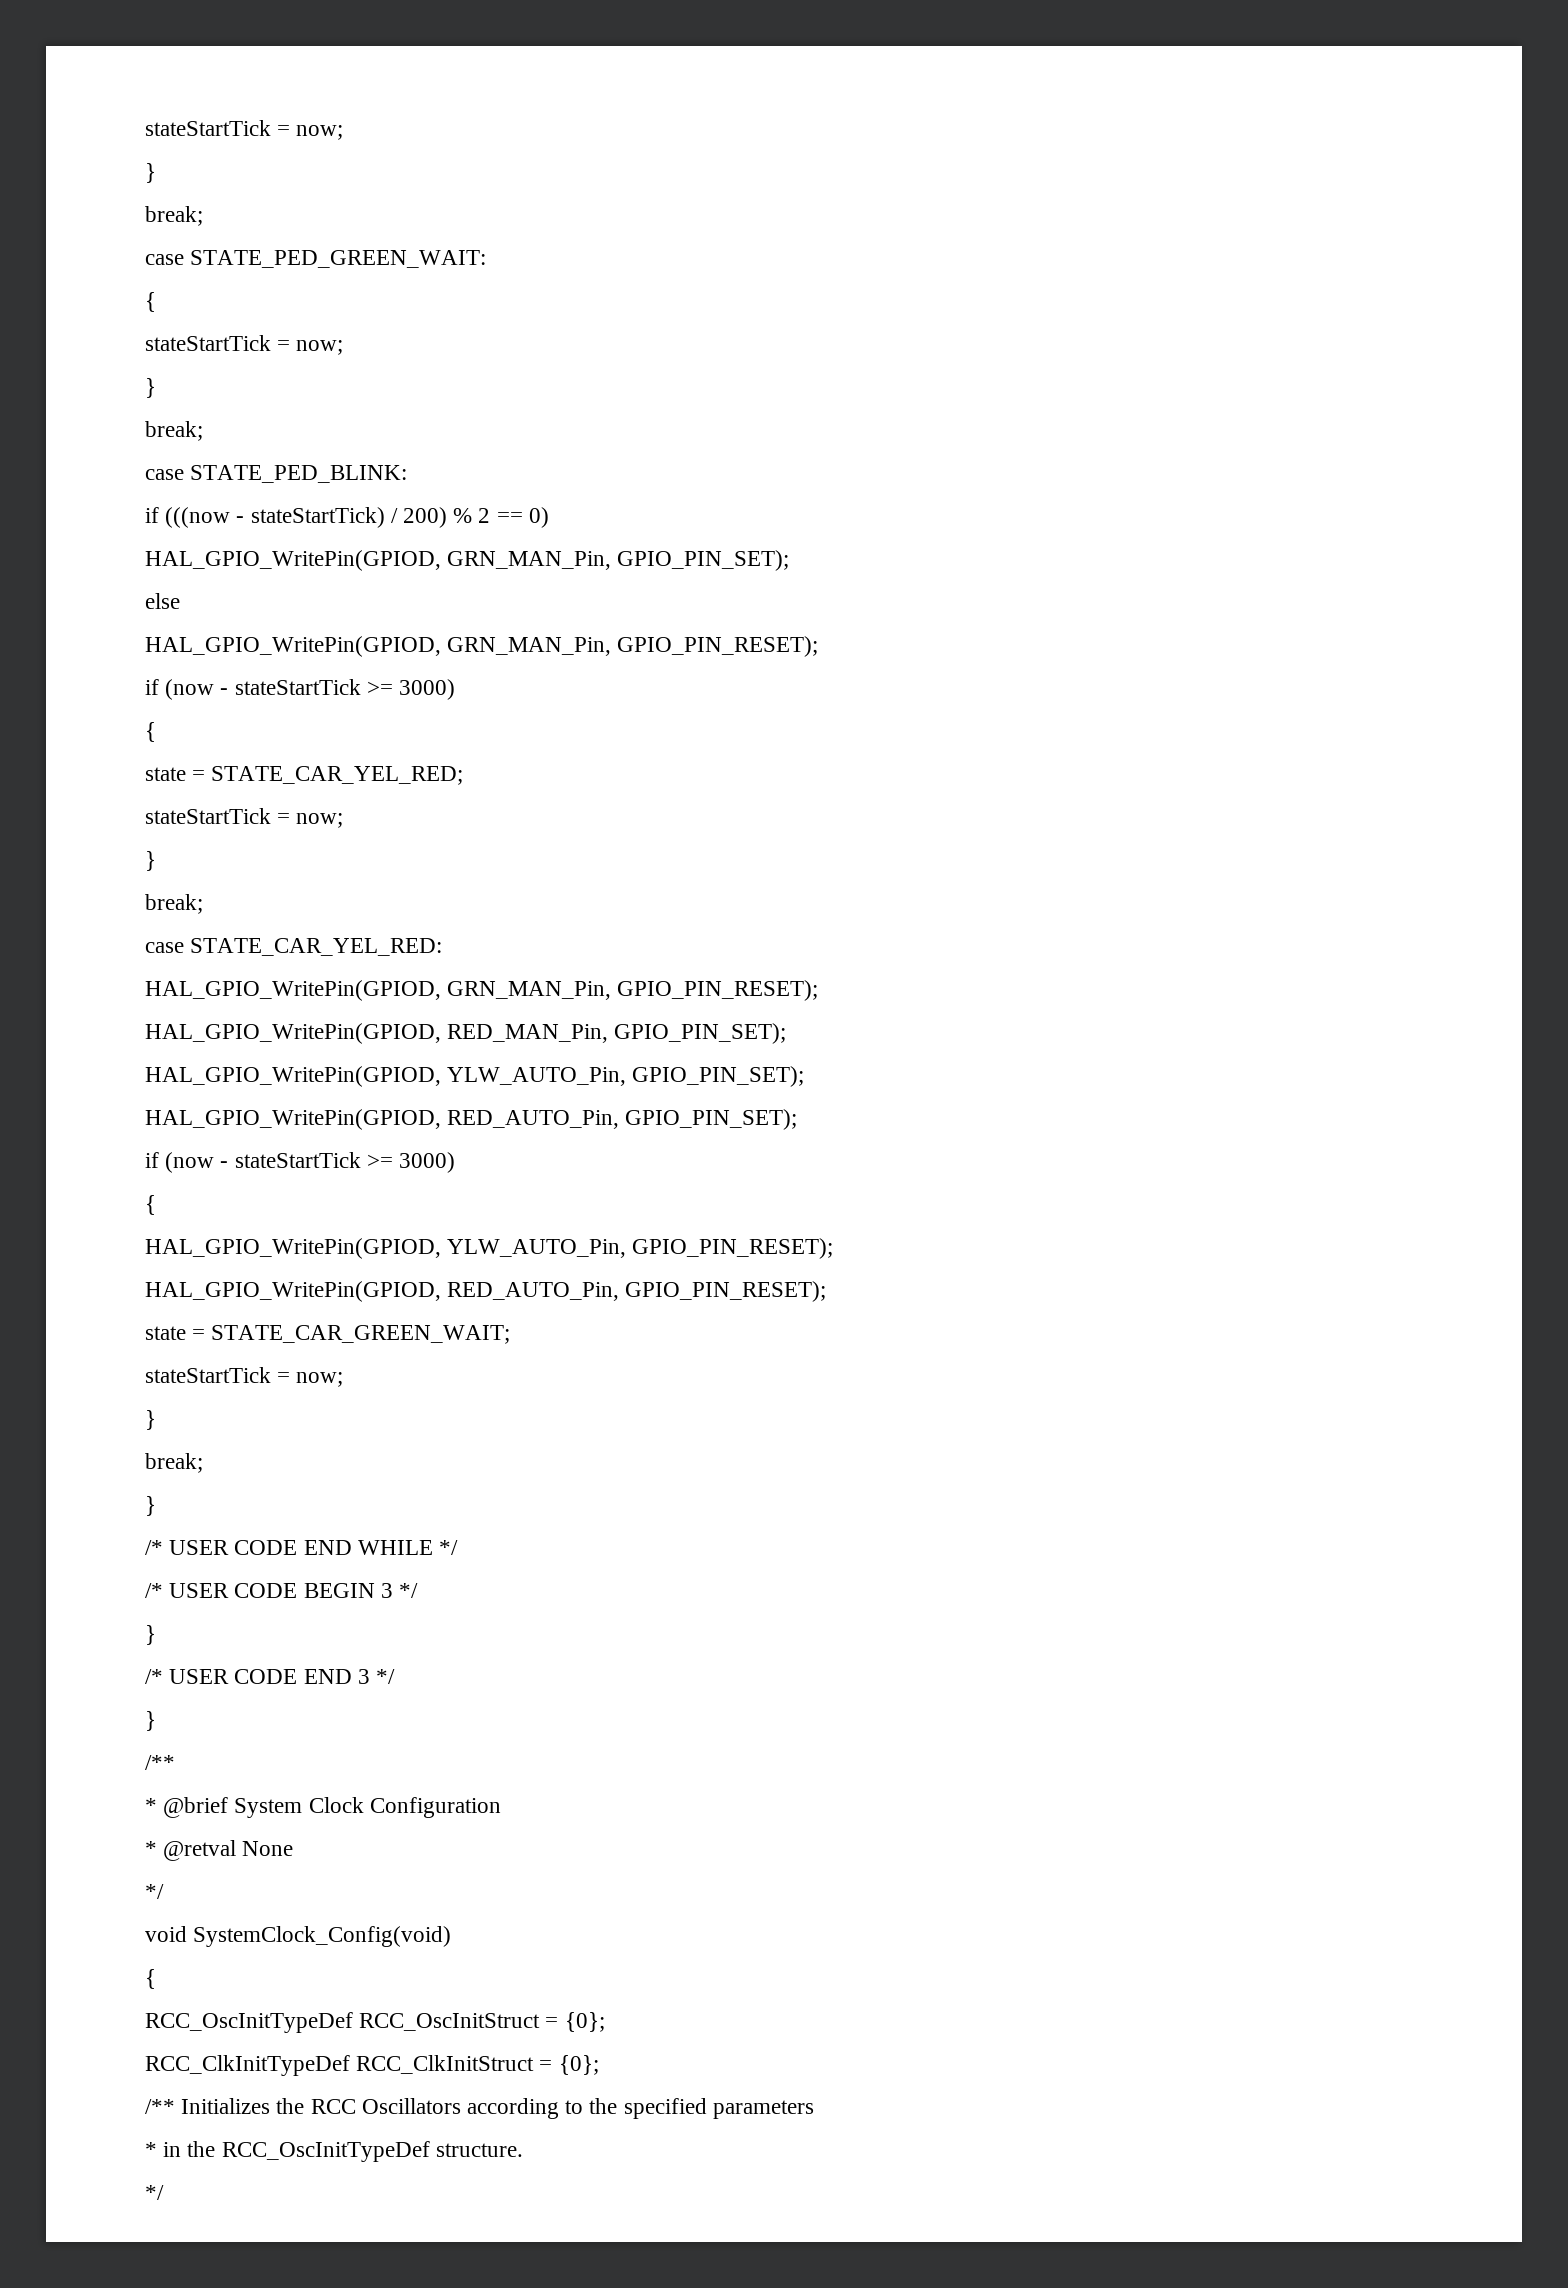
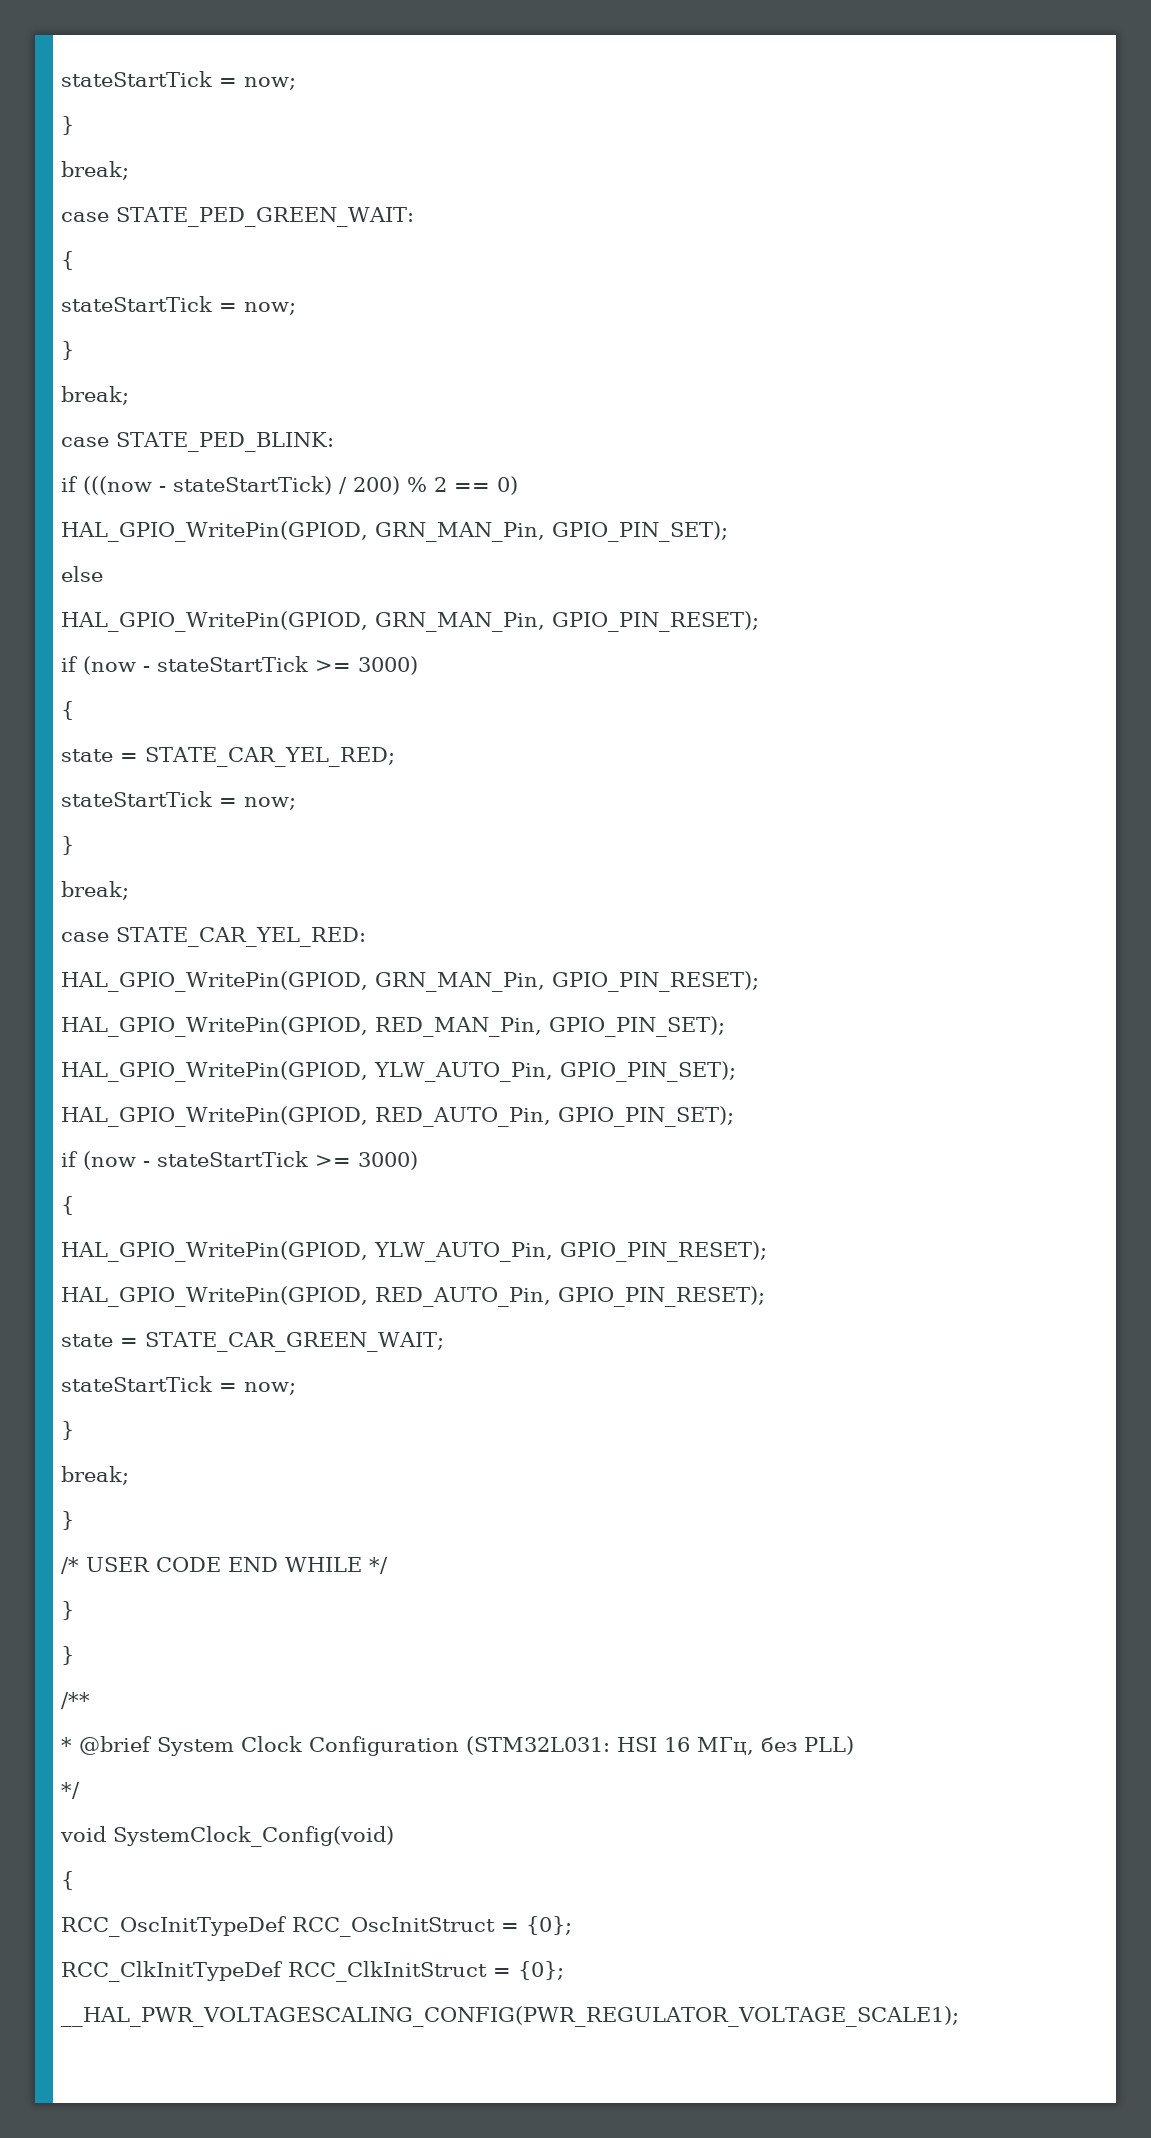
[145,1583,419,1598] [145,1625,156,1645] [145,1669,396,1684] /* USER CODE BEGIN 3 */ // } // /* USER CODE END 3 */ -> [61,1601,74,1620] }
[145,1840,294,1861] // * @retval None -> [466,1736,854,1755] (STM32L031: HSI 16 МГц, без PLL)
[145,2098,814,2119] [145,2141,523,2162] [145,2185,164,2200] /** Initializes the RCC Oscillators according to the specified parameters // * in the RCC_OscInitTypeDef structure. // */ -> [61,2006,959,2027] __HAL_PWR_VOLTAGESCALING_CONFIG(PWR_REGULATOR_VOLTAGE_SCALE1);

